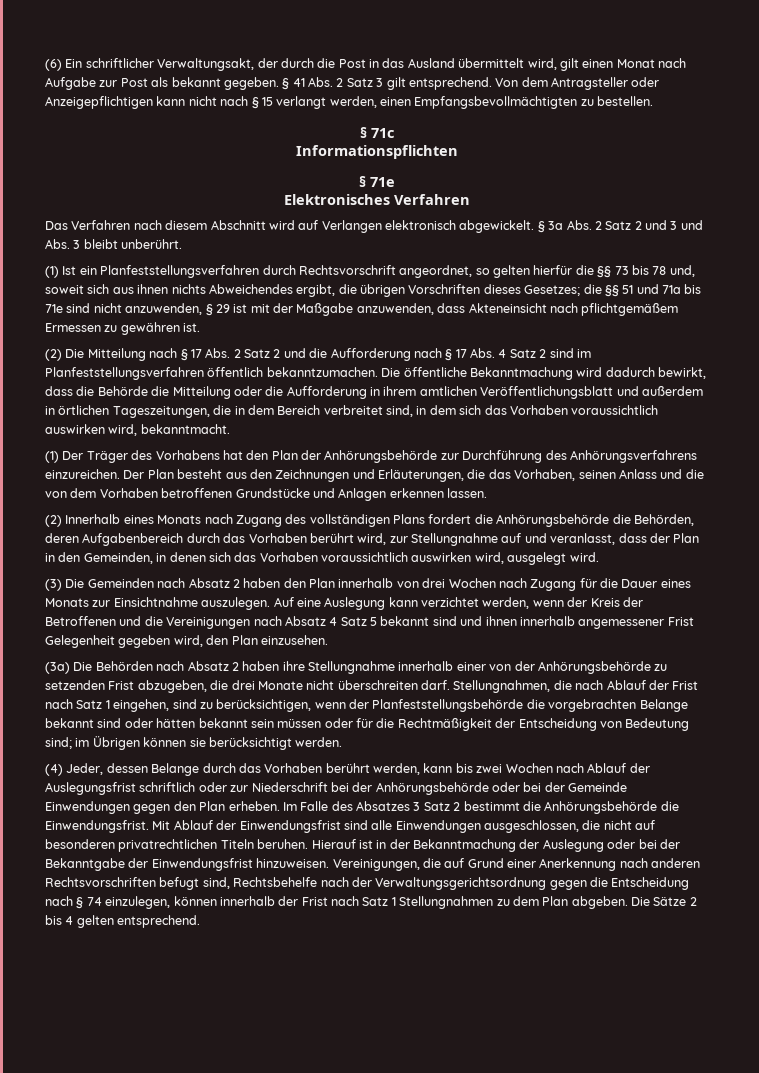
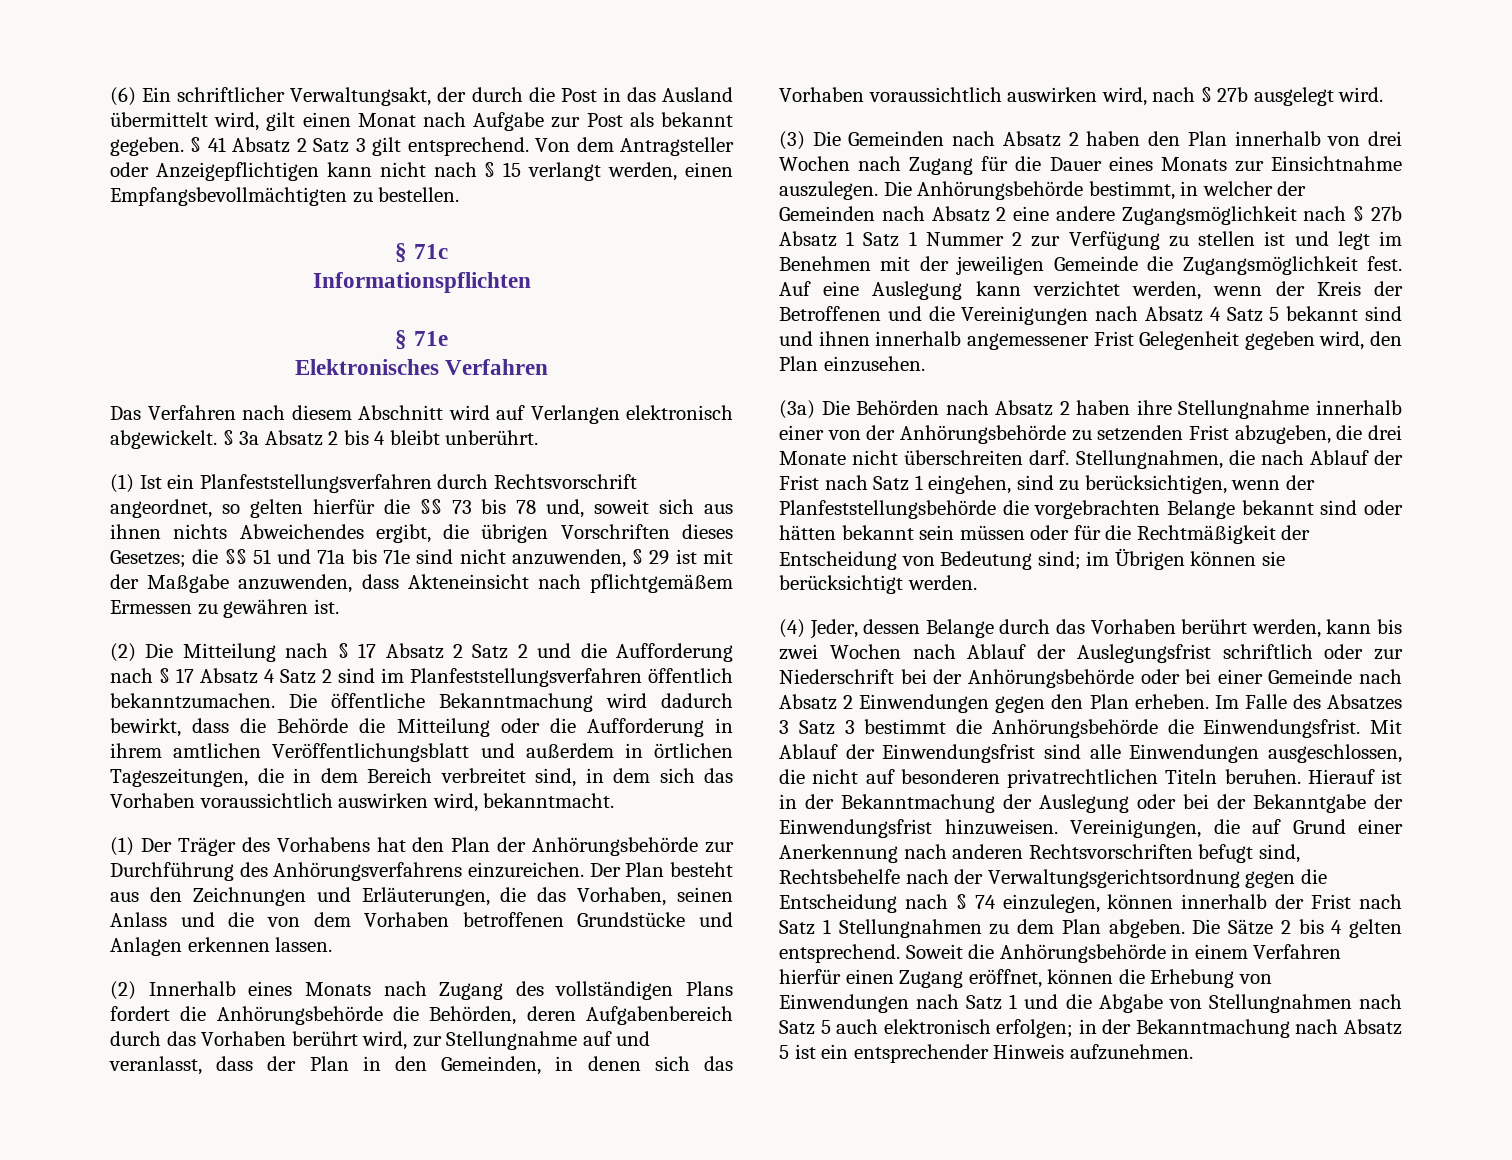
[308,77,333,87] Abs. -> [232,137,291,153] Absatz
[566,220,703,230] [45,239,81,249] Abs. 2 Satz 2 und 3 und Abs. 3 -> [264,430,386,446] Absatz 2 bis 4
[205,348,231,358] Abs. -> [385,643,444,659] Absatz
[470,348,495,358] Abs. -> [200,668,258,684] Absatz
(504, 558) none -> [1152,87,1249,102] nach § 27b
(271, 603) none -> [883,181,1307,200] [779,206,1402,225] [779,231,1402,250] [779,256,1402,275] Die Anhörungsbehörde bestimmt, in welcher der Gemeinden nach Absatz 2 eine andere Zugangsmöglichkeit nach § 27b Absatz 1 Satz 1 Nummer 2 zur Verfügung zu stellen ist und legt im Benehmen mit der jeweiligen Gemeinde die Zugangsmöglichkeit fest.
[544,782,628,792] der Gemeinde -> [1217,669,1402,684] [779,694,854,710] einer Gemeinde nach Absatz 2
[453,802,461,811] 2 -> [844,720,855,734] 3
(201, 921) none -> [905,944,1342,963] [779,969,1272,988] [779,994,1402,1013] [779,1019,1402,1038] [779,1044,1193,1063] Soweit die Anhörungsbehörde in einem Verfahren hierfür einen Zugang eröffnet, können die Erhebung von Einwendungen nach Satz 1 und die Abgabe von Stellungnahmen nach Satz 5 auch elektronisch erfolgen; in der Bekanntmachung nach Absatz 5 ist ein entsprechender Hinweis aufzunehmen.

